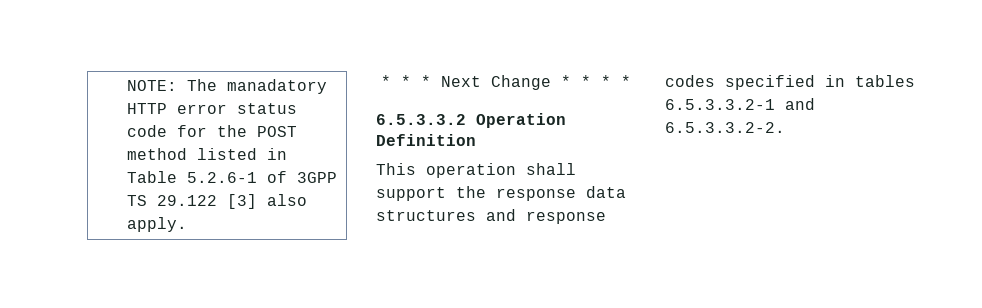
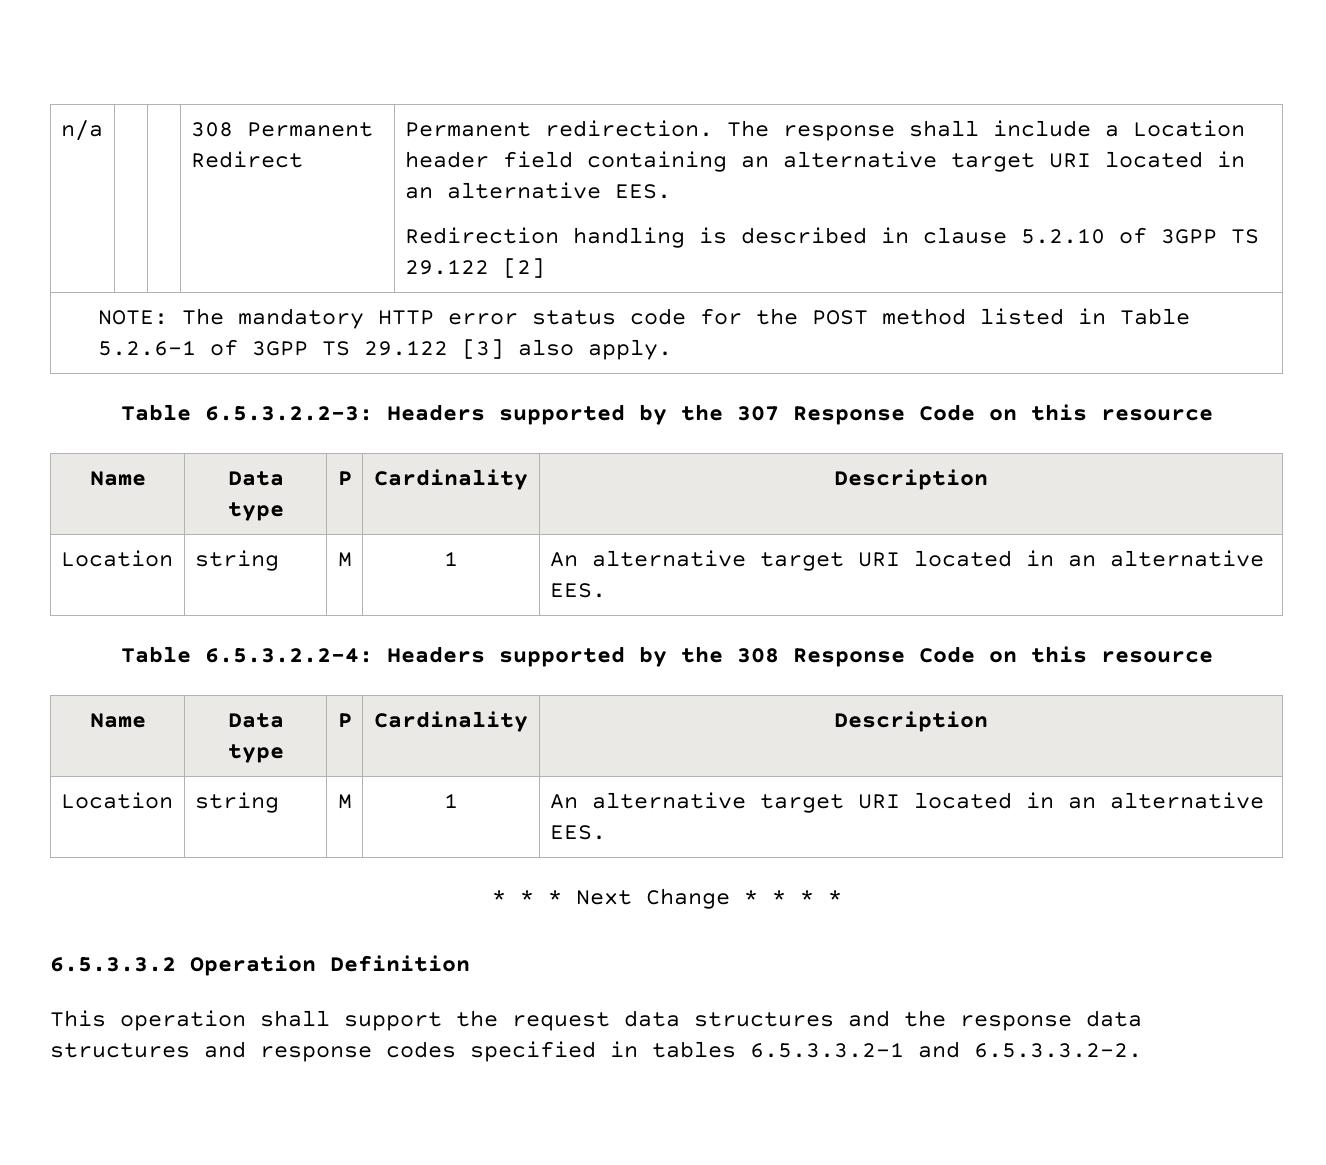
(127, 85) none -> [60,120,103,141] [190,122,373,137] [190,151,303,168] [404,120,1245,141] [404,151,1245,172] [404,182,671,199] [404,227,1259,248] [404,258,545,278] n/a | | | 308 Permanent Redirect | Permanent redirection. The response shall include a Location header field containing an alternative target URI located in an alternative EES. // Redirection handling is described in clause 5.2.10 of 3GPP TS 29.122 [2] //
[227,79,328,94] manadatory -> [238,308,365,329] mandatory
(188, 224) none -> [120,404,1213,425] [89,471,146,486] [227,471,284,486] [227,502,284,521] [337,471,352,485] [374,469,528,490] [834,469,989,490] [60,550,173,567] [194,550,279,571] [337,552,352,567] [444,551,458,566] [549,550,1264,571] [549,583,606,598] [120,646,1213,667] [89,713,146,728] [227,713,284,728] [227,744,284,763] [337,713,352,727] [374,711,528,732] [834,711,989,732] [60,792,173,809] [194,792,279,813] [337,794,352,809] [444,793,458,808] [549,792,1264,813] [549,825,606,840] // Table 6.5.3.2.2-3: Headers supported by the 307 Response Code on this resource // Name | Data type | P | Cardinality | Description // Location | string | M | 1 | An alternative target URI located in an alternative EES. // Table 6.5.3.2.2-4: Headers supported by the 308 Response Code on this resource // Name | Data type | P | Cardinality | Description // Location | string | M | 1 | An alternative target URI located in an alternative EES.
(486, 192) none -> [512,1010,946,1031] request data structures and the

